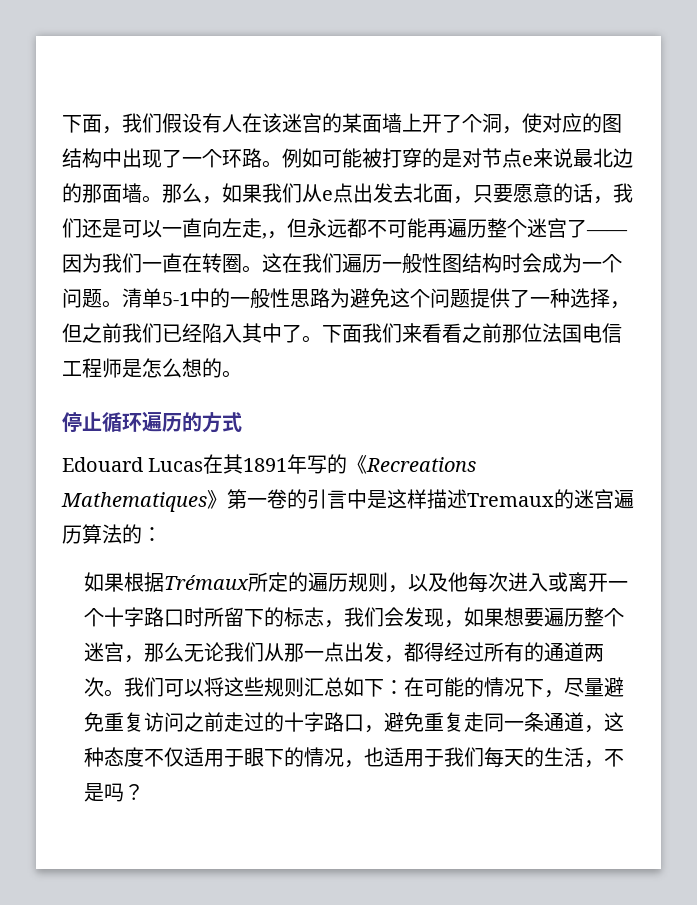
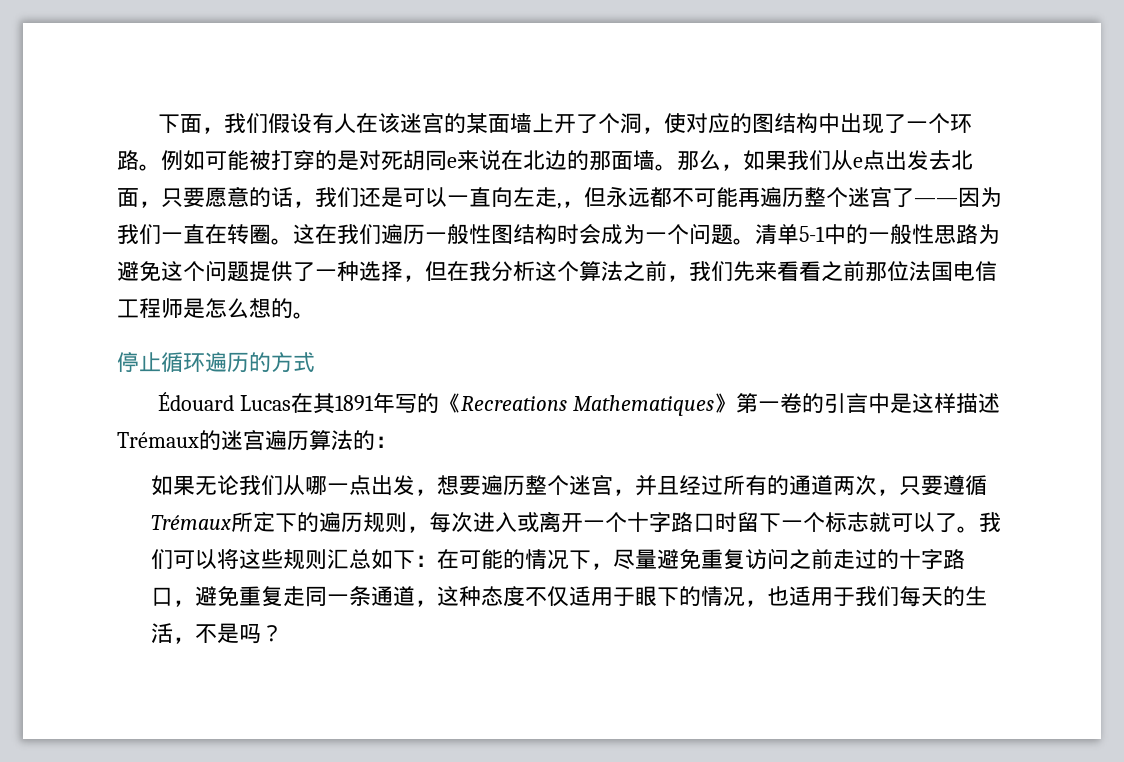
[482,148,522,168] 节点 -> [381,150,447,171] 死胡同
[573,149,593,168] 最 -> [501,150,523,170] 在
[82,323,402,343] 之前我们已经陷入其中了。下面我们 -> [447,260,755,282] 在我分析这个算法之前，我们先
[62,457,143,472] Edouard -> [157,392,234,411] Édouard
[467,493,554,507] Tremaux -> [117,432,199,448] Trémaux
[124,572,165,592] 根据 -> [195,475,988,496] 无论我们从哪一点出发，想要遍历整个迷宫，并且经过所有的通道两次，只要遵循
(289, 582) none -> [275,513,298,532] 下
[408,572,469,592] 以及他 -> (430, 529) none
[204,607,625,628] [84,642,605,663] [84,677,105,697] 所留下的标志，我们会发现，如果想要遍历整个迷宫，那么无论我们从那一点出发，都得经过所有的通道两次 -> [737,512,958,533] 留下一个标志就可以了

